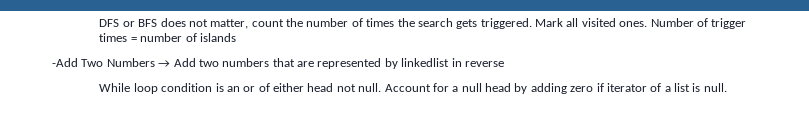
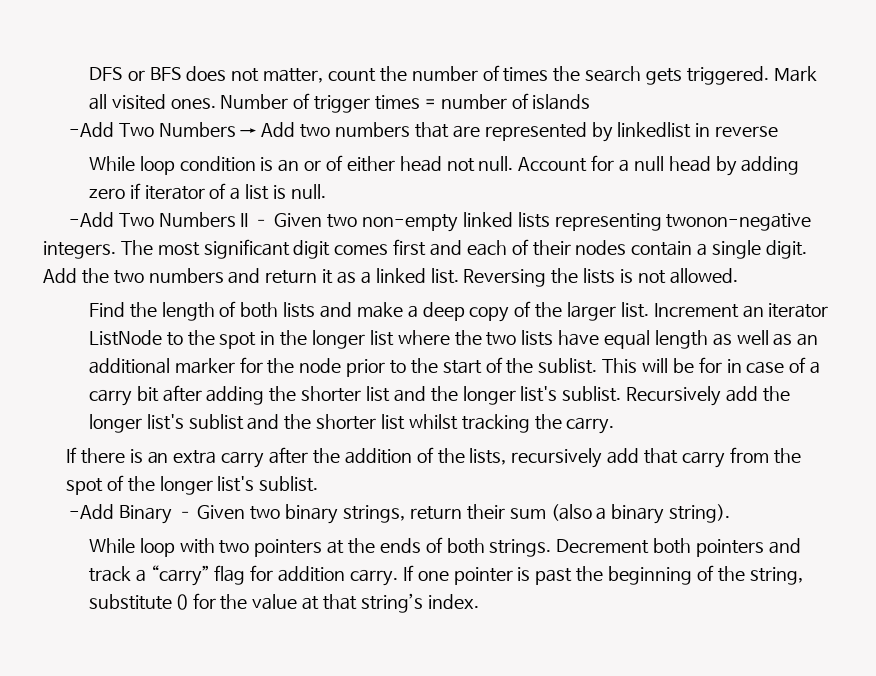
(727, 87) none -> [68,212,812,232] [43,239,807,259] [43,268,738,287] [88,301,829,322] [88,330,819,349] [88,357,821,377] [88,385,790,406] [88,414,615,434] [65,447,801,468] [65,475,319,495] [68,504,731,524] [88,537,801,557] [88,565,803,586] [88,593,479,613] // -Add Two Numbers II – Given two non-empty linked lists representing twonon-negative integers. The most significant digit comes first and each of their nodes contain a single digit. Add the two numbers and return it as a linked list. Reversing the lists is not allowed. // Find the length of both lists and make a deep copy of the larger list. Increment an iterator ListNode to the spot in the longer list where the two lists have equal length as well as an additional marker for the node prior to the start of the sublist. This will be for in case of a carry bit after adding the shorter list and the longer list's sublist. Recursively add the longer list's sublist and the shorter list whilst tracking the carry. // If there is an extra carry after the addition of the lists, recursively add that carry from the spot of the longer list's sublist. // -Add Binary – Given two binary strings, return their sum (also a binary string). // While loop with two pointers at the ends of both strings. Decrement both pointers and track a “carry” flag for addition carry. If one pointer is past the beginning of the string, substitute 0 for the value at that string’s index.

